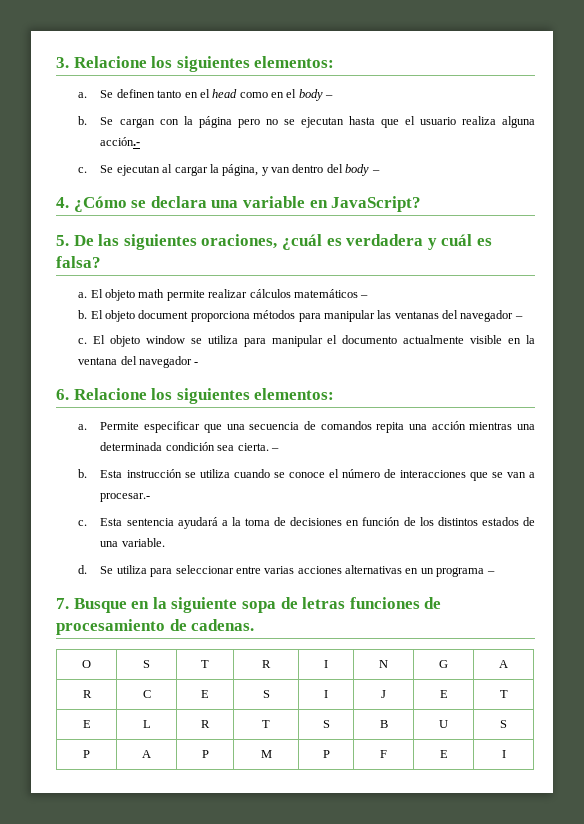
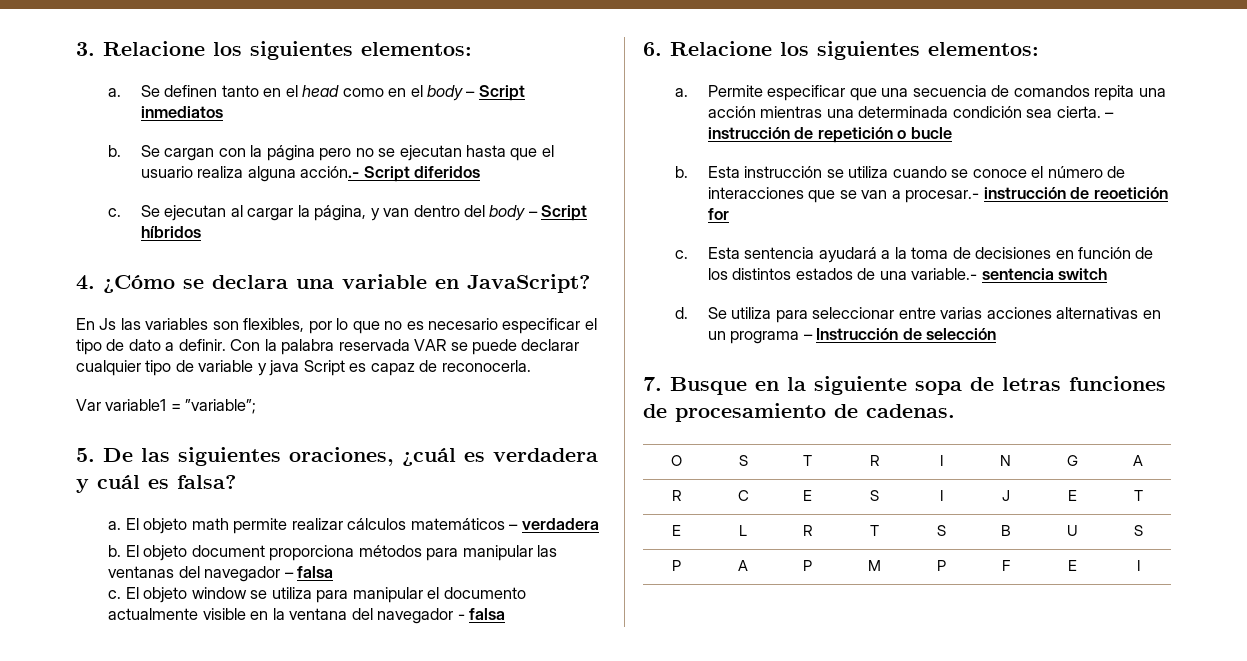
(334, 96) none -> [478,85,525,101] [140,106,223,118] Script inmediatos
(141, 141) none -> [363,166,481,182] Script diferidos
(380, 171) none -> [541,205,588,221] [140,226,201,238] Script híbridos
(422, 204) none -> [76,318,597,334] [76,339,580,355] [76,360,531,376] [76,399,257,414] // En Js las variables son flexibles, por lo que no es necesario especificar el tipo de dato a definir. Con la palabra reservada VAR se puede declarar cualquier tipo de variable y java Script es capaz de reconocerla. // Var variable1 = ”variable”;
(369, 296) none -> [521,518,599,530] verdadera
(523, 317) none -> [297,566,334,578] falsa
(199, 363) none -> [469,608,506,620] falsa
(279, 449) none -> [707,127,952,143] instrucción de repetición o bucle
(151, 497) none -> [983,187,1168,199] [707,208,729,220] instrucción de reoetición for
[121,538,165,547] variable. -> [911,268,1108,280] variable.- sentencia switch
(495, 572) none -> [816,328,997,340] Instrucción de selección

